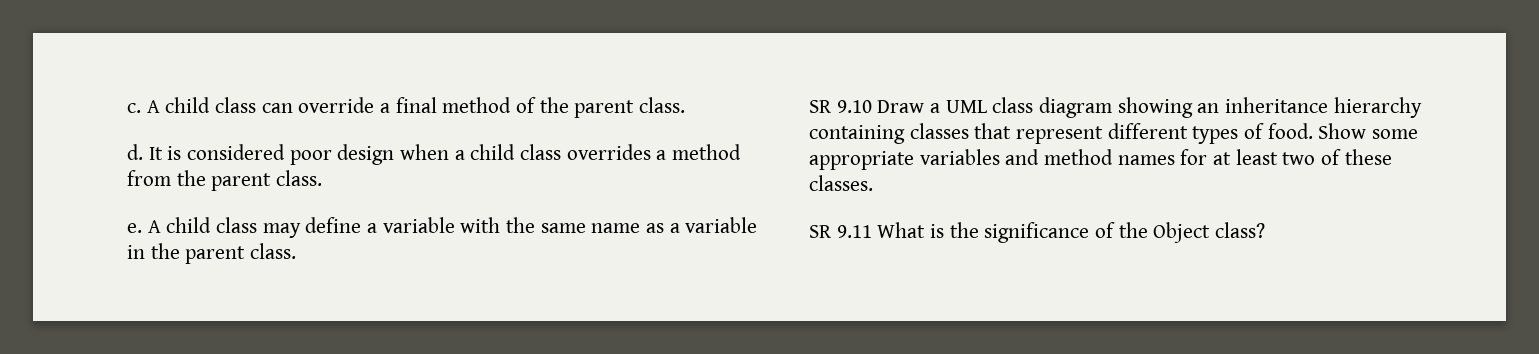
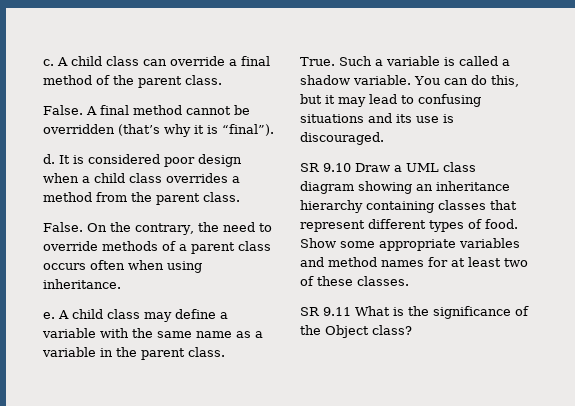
(686, 105) none -> [43,105,250,115] [43,124,274,137] // False. A final method cannot be overridden (that’s why it is “final”).
(323, 178) none -> [43,222,272,235] [43,241,271,254] [43,260,202,273] [43,279,121,289] // False. On the contrary, the need to override methods of a parent class occurs often when using inheritance.
(297, 251) none -> [300,56,510,66] [300,75,519,87] [300,94,481,107] [300,113,454,123] [300,132,384,145] // True. Such a variable is called a shadow variable. You can do this, but it may lead to confusing situations and its use is discouraged.

